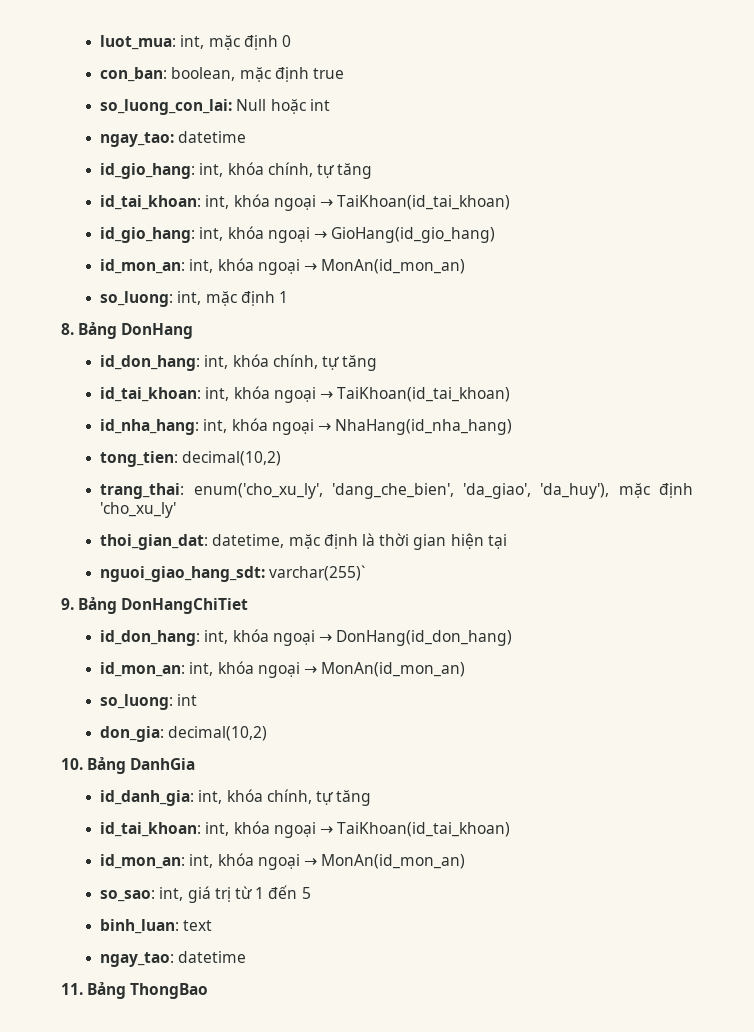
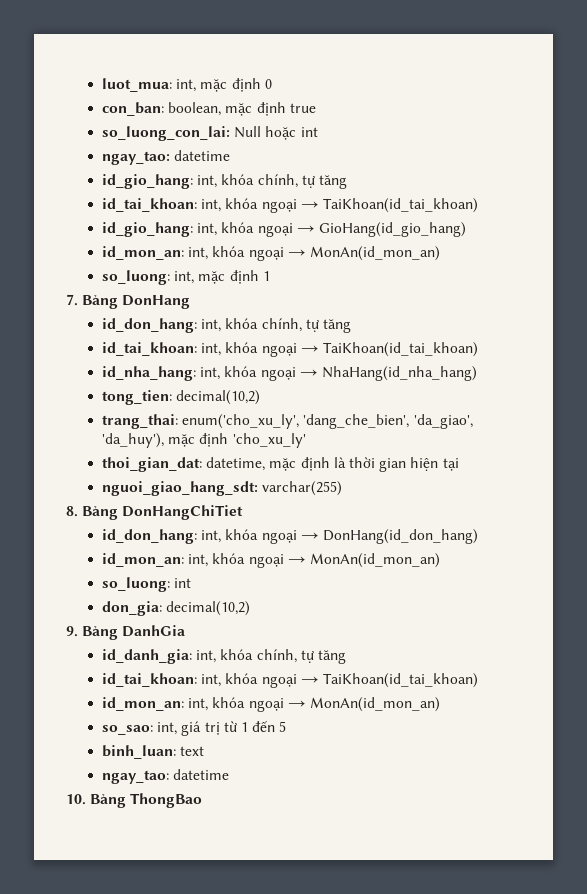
[61,323,74,335] 8. -> [66,294,78,306] 7.
[269,565,366,581] [61,598,74,610] varchar(255)` // 9. -> [262,481,343,496] [66,506,78,517] varchar(255) // 8.
[61,758,83,770] 10. -> [66,626,78,637] 9.
[61,983,83,995] 11. -> [66,794,86,805] 10.

